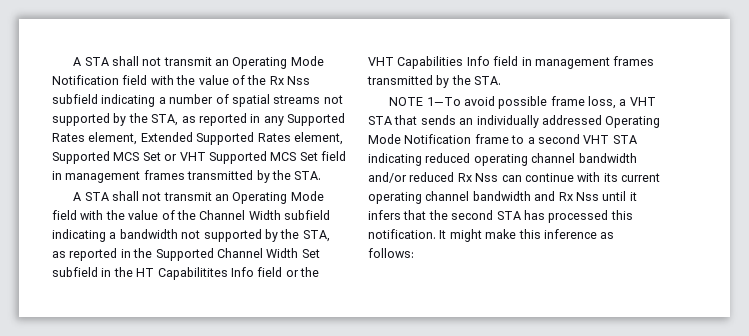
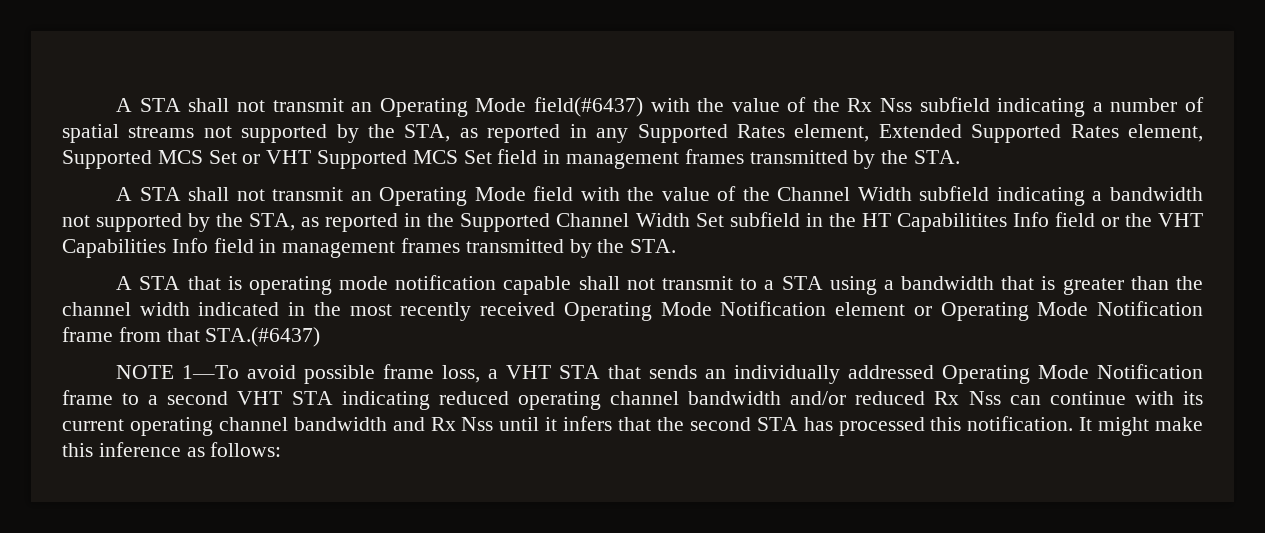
[73,56,324,69] [52,75,148,85] A STA shall not transmit an Operating Mode Notification field -> [116,97,643,117] A STA shall not transmit an Operating Mode field(#6437)
(502, 80) none -> [116,275,1203,295] [62,301,1204,321] [62,327,321,347] // A STA that is operating mode notification capable shall not transmit to a STA using a bandwidth that is greater than the channel width indicated in the most recently received Operating Mode Notification element or Operating Mode Notification frame from that STA.(#6437)

